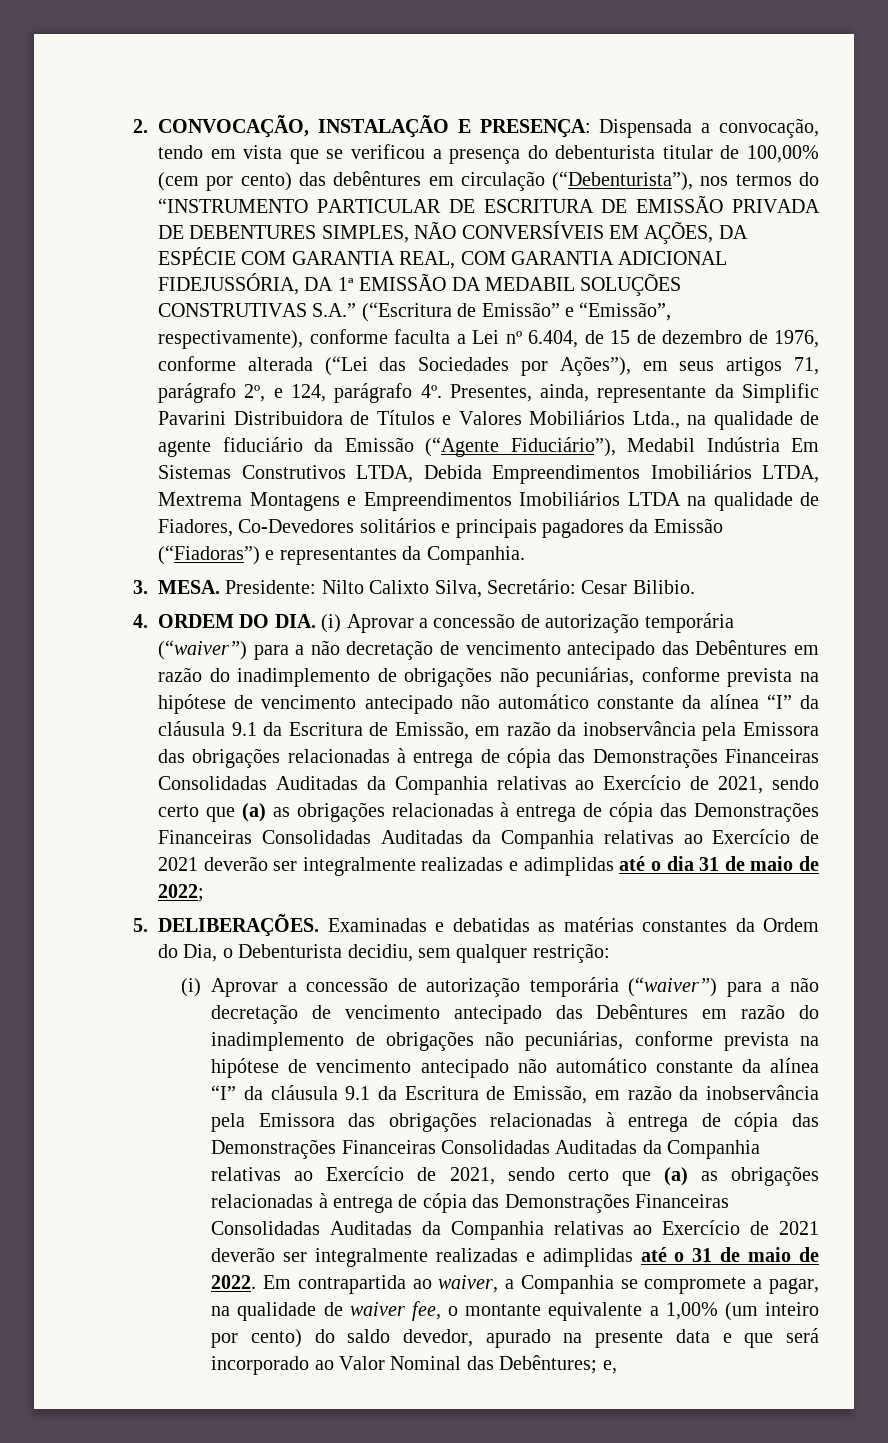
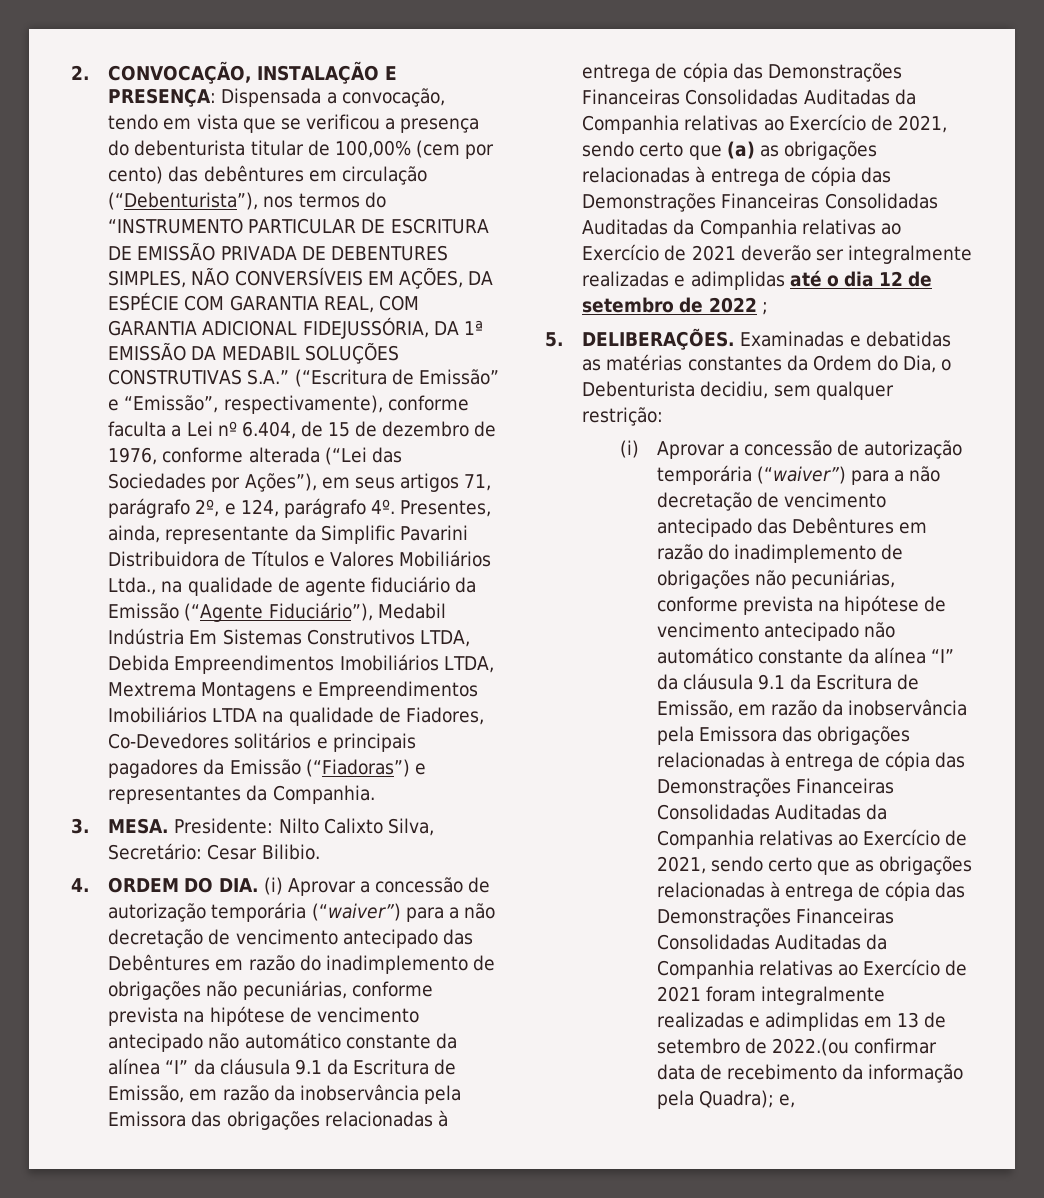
[699,856,819,871] [158,884,204,902] 31 de maio de 2022; -> [879,271,933,287] [582,297,768,315] 12 de setembro de 2022 ;
[663,1167,688,1186] (a) -> (851, 867) none
[211,1247,819,1267] [211,1275,819,1294] [211,1301,820,1321] [211,1328,820,1348] [211,1355,598,1375] deverão ser integralmente realizadas e adimplidas até o 31 de maio de 2022. Em contrapartida ao waiver, a Companhia se compromete a pagar, na qualidade de waiver fee, o montante equivalente a 1,00% (um inteiro por cento) do saldo devedor, apurado na presente data e que será incorporado ao Valor Nominal das Debêntures; -> [705,986,886,1005] [656,1012,947,1031] [656,1038,938,1056] [656,1064,964,1083] [656,1090,774,1109] foram integralmente realizadas e adimplidas em 13 de setembro de 2022.(ou confirmar data de recebimento da informação pela Quadra);

